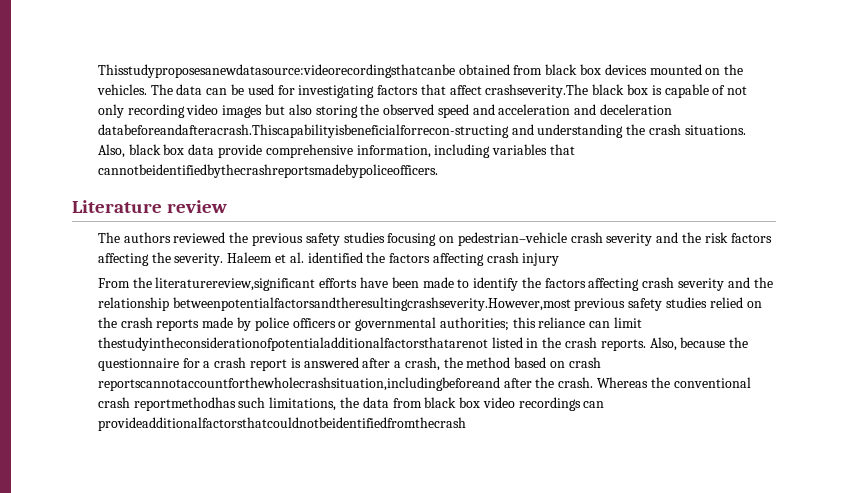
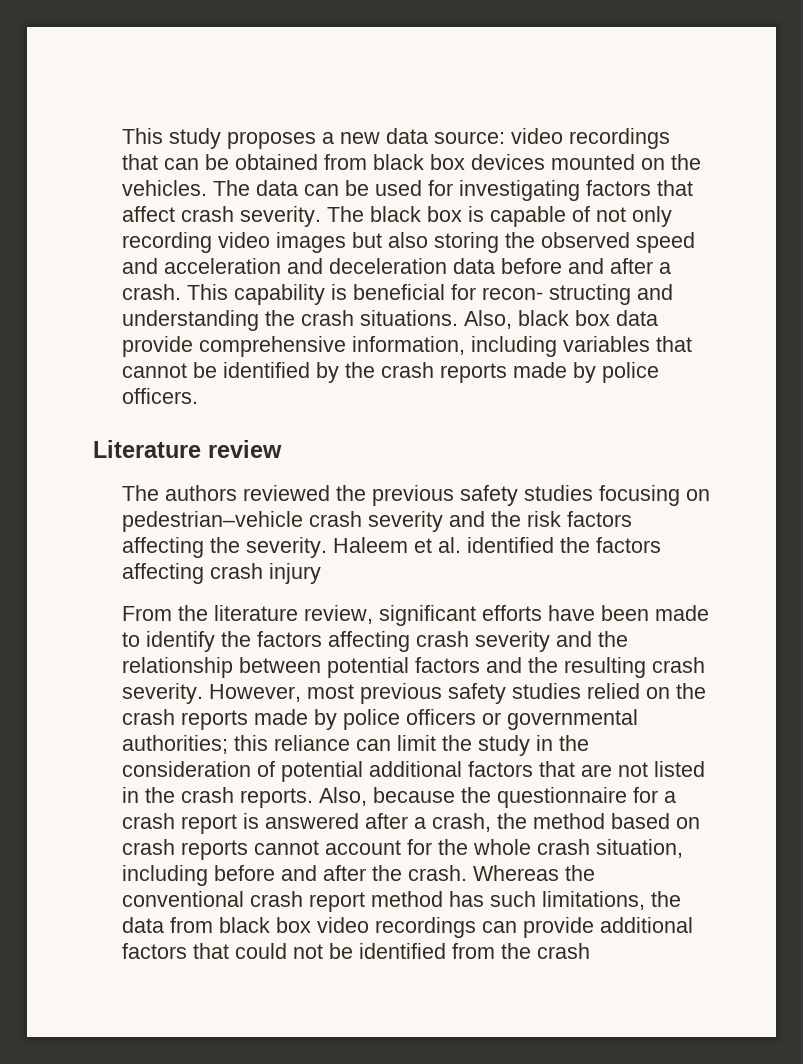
[97,64,455,78] Thisstudyproposesanewdatasource:videorecordingsthatcanbe -> [121,128,670,149] [121,154,229,170] This study proposes a new data source: video recordings that can be
[485,84,589,98] crashseverity.The -> [180,206,364,227] crash severity. The
[97,124,509,138] databeforeandafteracrash.Thiscapabilityisbeneficialforrecon-structing -> [452,258,671,274] [121,284,631,305] data before and after a crash. This capability is beneficial for recon- structing
[97,164,438,178] cannotbeidentifiedbythecrashreportsmadebypoliceofficers. -> [121,362,659,383] [121,388,198,404] cannot be identified by the crash reports made by police officers.
[155,277,316,291] literaturereview,significant -> [213,605,476,626] literature review, significant
[172,297,571,311] betweenpotentialfactorsandtheresultingcrashseverity.However,most -> [238,657,705,678] [121,683,354,704] between potential factors and the resulting crash severity. However, most
[97,337,488,351] thestudyintheconsiderationofpotentialadditionalfactorsthatarenot -> [441,735,589,756] [121,761,648,782] the study in the consideration of potential additional factors that are not
[97,377,500,391] reportscannotaccountforthewholecrashsituation,includingbeforeand -> [180,839,683,860] [121,865,317,886] reports cannot account for the whole crash situation, including before and
[133,397,236,411] reportmethodhas -> [308,891,484,912] report method has
[97,417,466,431] provideadditionalfactorsthatcouldnotbeidentifiedfromthecrash -> [522,917,693,938] [121,943,590,959] provide additional factors that could not be identified from the crash

